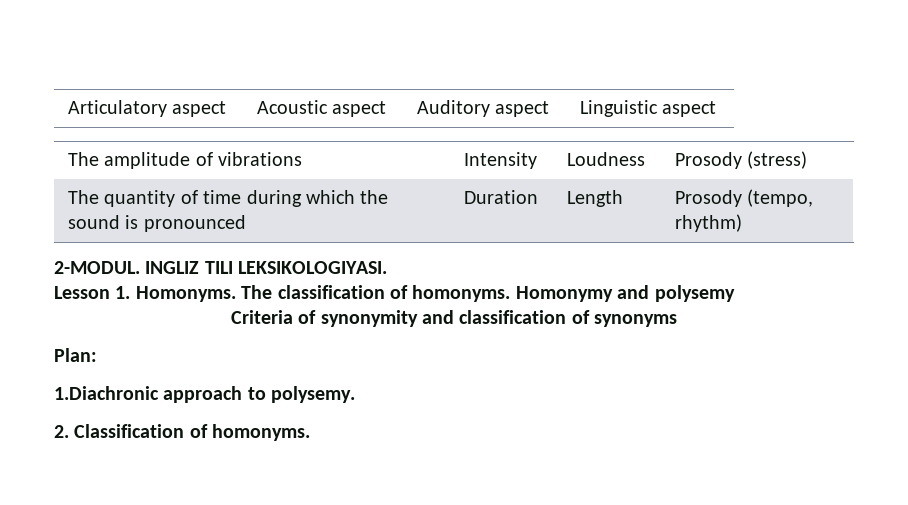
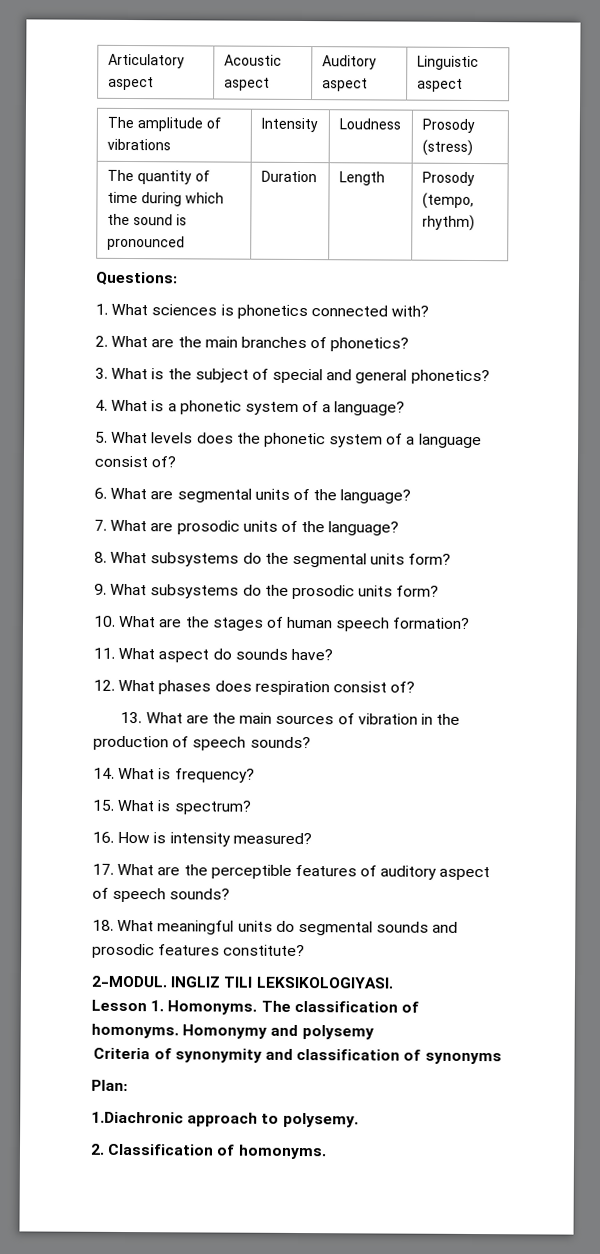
(743, 223) none -> [95,271,178,286] [95,303,430,320] [95,335,410,352] [95,367,490,385] [95,399,406,416] [95,431,482,449] [94,455,177,468] [94,487,412,504] [94,519,400,536] [94,551,452,568] [94,583,440,600] [93,615,471,632] [93,647,333,663] [93,679,416,696] [120,711,461,725] [93,735,311,751] [93,767,255,783] [92,799,251,815] [92,831,312,847] [92,863,491,881] [92,887,231,903] [92,919,459,936] [92,943,306,959] // Questions: // 1. What sciences is phonetics connected with? // 2. What are the main branches of phonetics? // 3. What is the subject of special and general phonetics? // 4. What is a phonetic system of a language? // 5. What levels does the phonetic system of a language consist of? // 6. What are segmental units of the language? // 7. What are prosodic units of the language? // 8. What subsystems do the segmental units form? // 9. What subsystems do the prosodic units form? // 10. What are the stages of human speech formation? // 11. What aspect do sounds have? // 12. What phases does respiration consist of? // 13. What are the main sources of vibration in the production of speech sounds? // 14. What is frequency? // 15. What is spectrum? // 16. How is intensity measured? // 17. What are the perceptible features of auditory aspect of speech sounds? // 18. What meaningful units do segmental sounds and prosodic features constitute?

